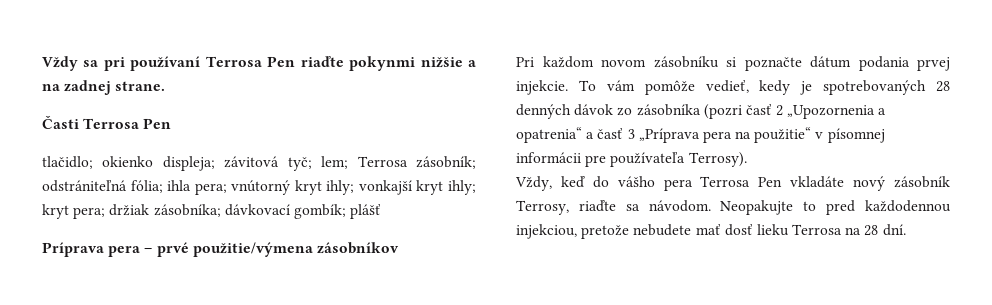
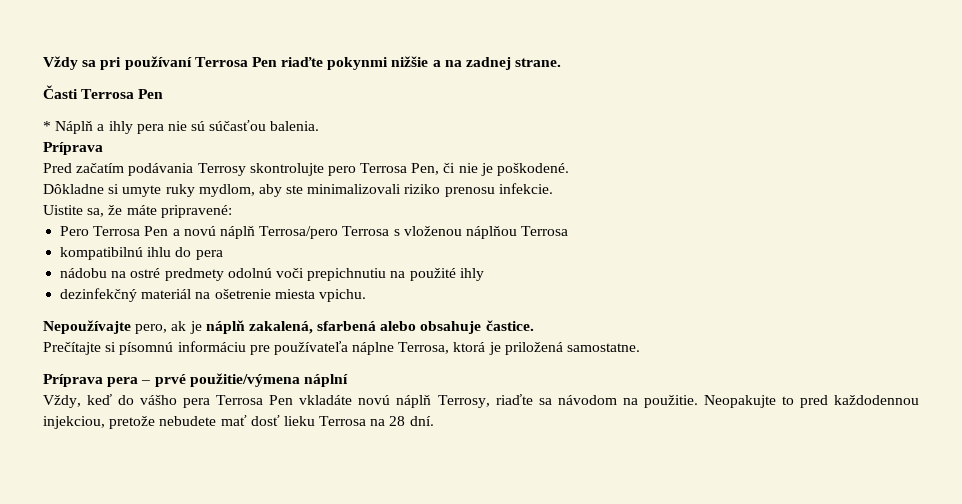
[42,156,476,171] [42,180,476,195] [42,204,382,219] tlačidlo; okienko displeja; závitová tyč; lem; Terrosa zásobník; odstrániteľná fólia; ihla pera; vnútorný kryt ihly; vonkajší kryt ihly; kryt pera; držiak zásobníka; dávkovací gombík; plášť -> [43,120,320,134] [43,142,103,155] [43,163,570,176] [43,183,553,197] [43,205,232,218] [60,226,569,239] [60,247,223,260] [60,268,484,281] [60,288,366,302] [43,320,534,334] [43,341,641,355] * Náplň a ihly pera nie sú súčasťou balenia. // Príprava // Pred začatím podávania Terrosy skontrolujte pero Terrosa Pen, či nie je poškodené. // Dôkladne si umyte ruky mydlom, aby ste minimalizovali riziko prenosu infekcie. // Uistite sa, že máte pripravené: // Pero Terrosa Pen a novú náplň Terrosa/pero Terrosa s vloženou náplňou Terrosa // kompatibilnú ihlu do pera // nádobu na ostré predmety odolnú voči prepichnutiu na použité ihly // dezinfekčný materiál na ošetrenie miesta vpichu. // Nepoužívajte pero, ak je náplň zakalená, sfarbená alebo obsahuje častice. // Prečítajte si písomnú informáciu pre používateľa náplne Terrosa, ktorá je priložená samostatne.
[316,242,399,254] [516,56,950,71] [516,80,950,95] [516,104,887,119] [516,127,885,143] [516,152,747,167] zásobníkov // Pri každom novom zásobníku si poznačte dátum podania prvej injekcie. To vám pomôže vedieť, kedy je spotrebovaných 28 denných dávok zo zásobníka (pozri časť 2 „Upozornenia a opatrenia“ a časť 3 „Príprava pera na použitie“ v písomnej informácii pre používateľa Terrosy). -> [303,374,348,387] náplní
[853,176,950,191] nový zásobník -> [358,395,432,408] novú náplň
[648,200,711,212] návodom. -> [557,395,698,408] návodom na použitie.

